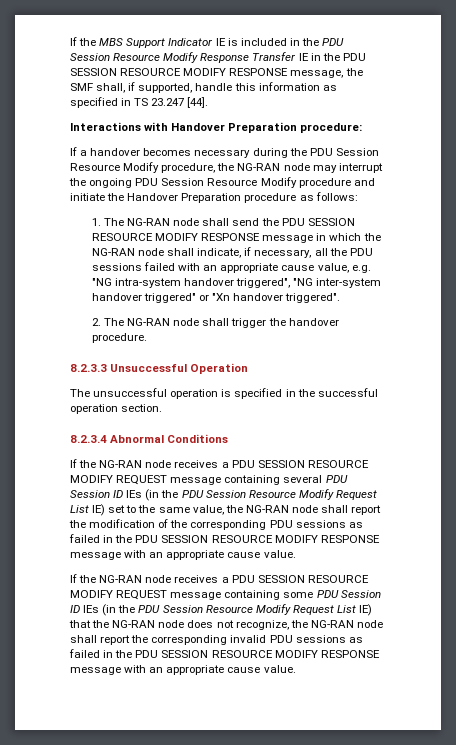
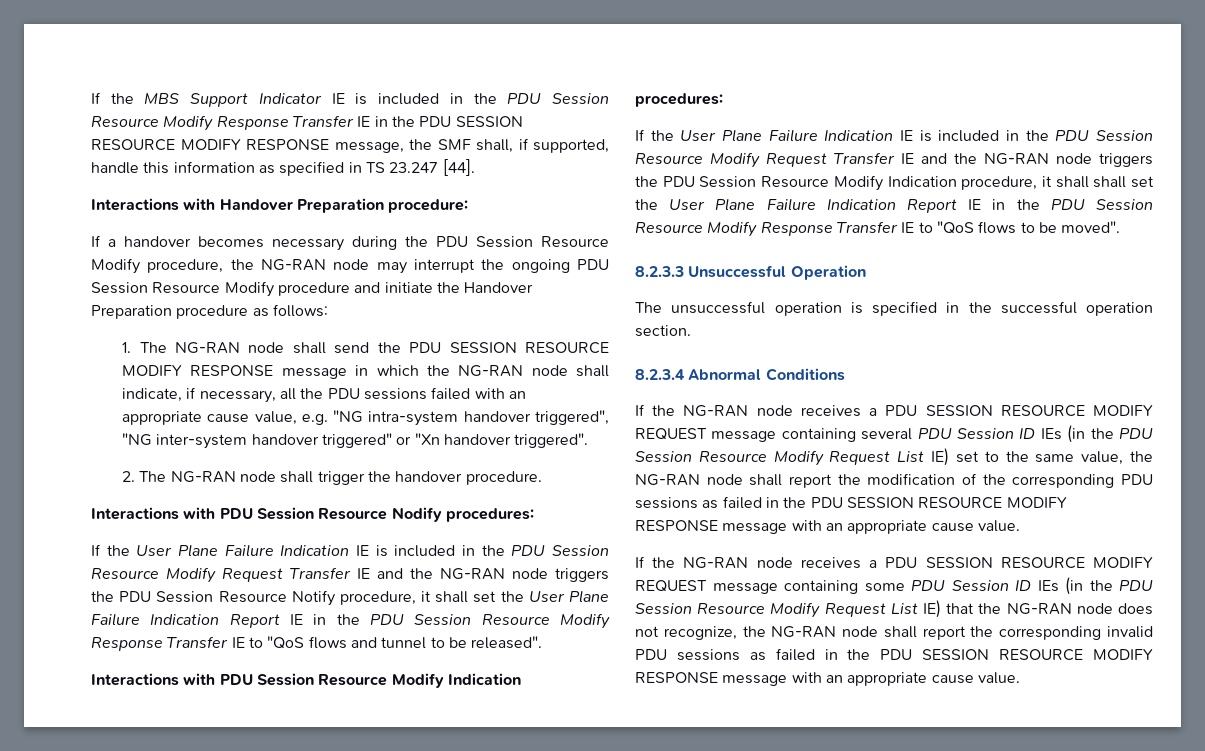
(147, 338) none -> [91,507,534,522] [91,544,610,557] [91,567,609,583] [91,590,609,606] [91,613,610,629] [91,636,543,651] [91,673,521,688] [635,93,723,107] [635,129,1154,142] [635,152,1153,168] [635,175,1154,191] [635,198,1153,213] [635,221,1121,237] // Interactions with PDU Session Resource Nodify procedures: // If the User Plane Failure Indication IE is included in the PDU Session Resource Modify Request Transfer IE and the NG-RAN node triggers the PDU Session Resource Notify procedure, it shall set the User Plane Failure Indication Report IE in the PDU Session Resource Modify Response Transfer IE to "QoS flows and tunnel to be released". // Interactions with PDU Session Resource Modify Indication procedures: // If the User Plane Failure Indication IE is included in the PDU Session Resource Modify Request Transfer IE and the NG-RAN node triggers the PDU Session Resource Modify Indication procedure, it shall shall set the User Plane Failure Indication Report IE in the PDU Session Resource Modify Response Transfer IE to "QoS flows to be moved".

